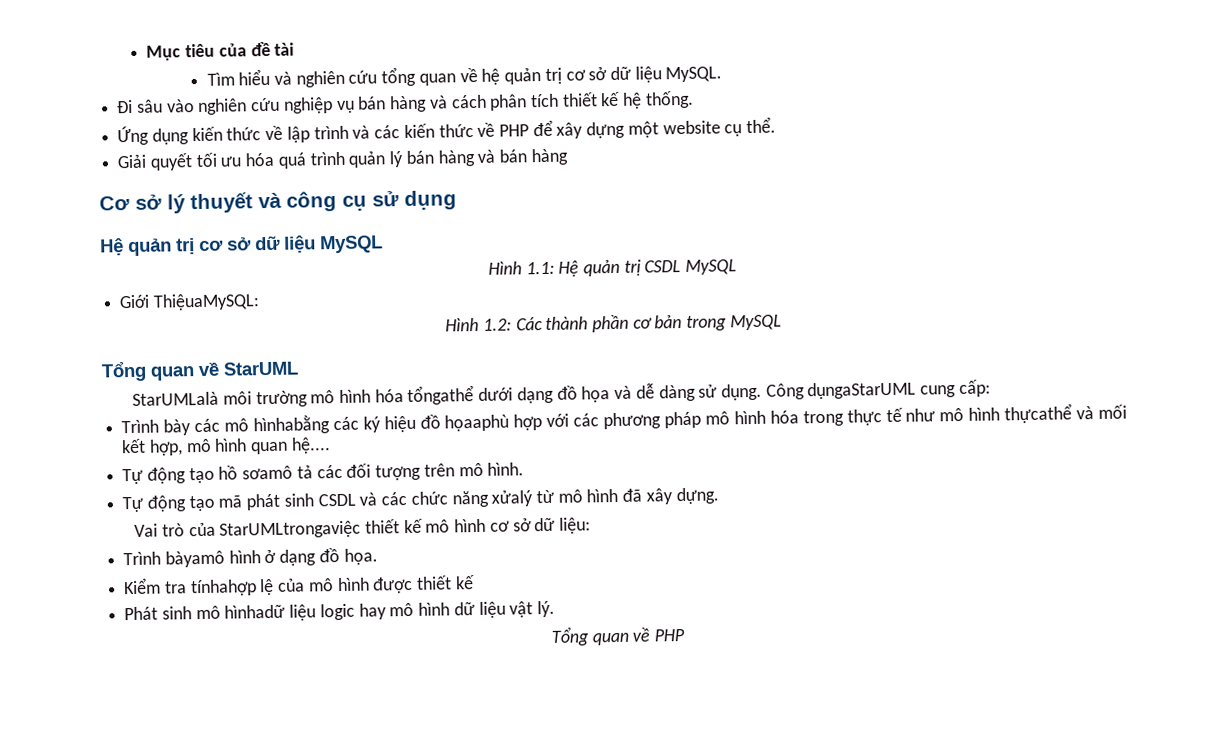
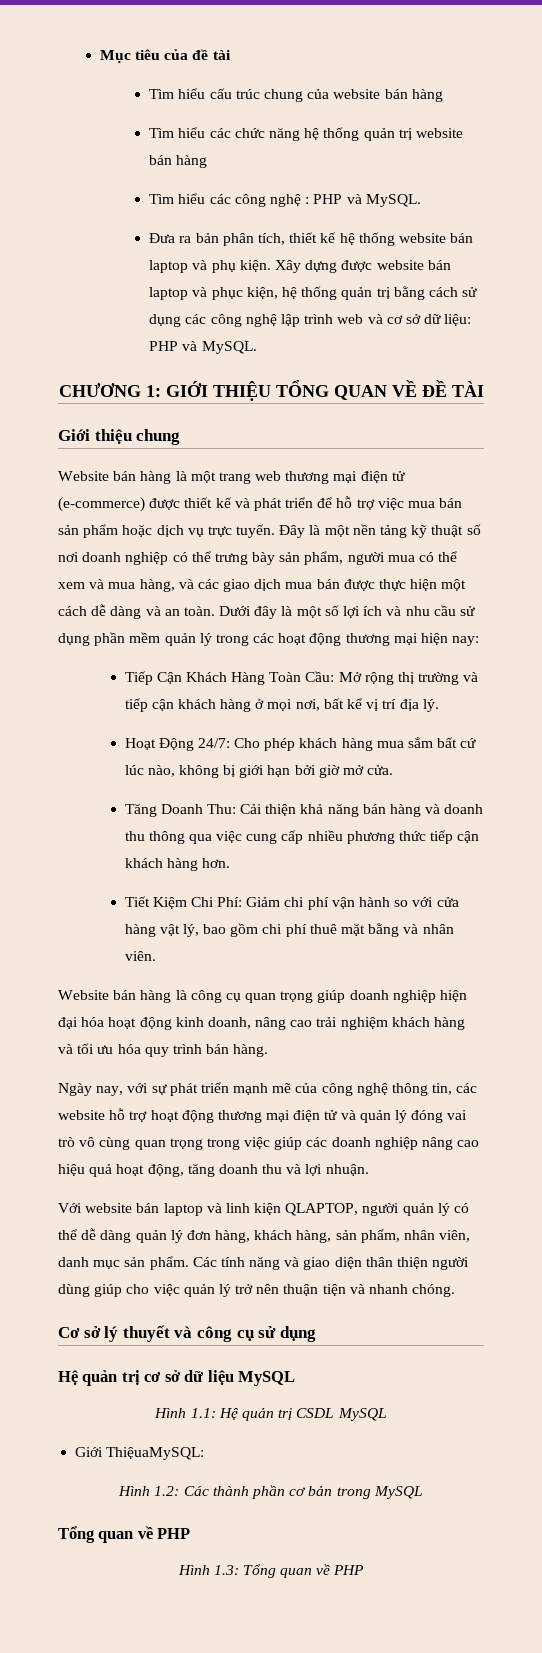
[274,66,723,88] [117,90,694,115] [117,116,777,146] [117,148,569,171] và nghiên cứu tổng quan về hệ quản trị cơ sở dữ liệu MySQL. // Đi sâu vào nghiên cứu nghiệp vụ bán hàng và cách phân tích thiết kế hệ thống. // Ứng dụng kiến thức về lập trình và các kiến thức về PHP để xây dựng một website cụ thể. // Giải quyết tối ưu hóa quá trình quản lý bán hàng và bán hàng -> [209,88,443,102] [149,127,463,141] [149,155,208,168] [149,193,421,207] [149,232,474,246] [149,260,451,273] [149,286,478,300] [149,314,472,327] [149,341,257,354] [58,380,484,401] [58,429,181,445] [58,471,405,484] [58,496,463,512] [58,524,481,538] [58,551,458,565] [58,579,467,592] [58,604,475,619] [58,632,480,646] [124,671,479,685] [124,698,439,712] [124,737,477,751] [124,765,394,778] [124,803,484,817] [124,830,480,844] [124,858,230,871] [124,896,459,910] [124,923,454,937] [124,951,156,961] [58,990,468,1003] [58,1017,466,1030] [58,1043,269,1057] [58,1082,478,1096] [58,1108,468,1123] [58,1137,480,1150] [58,1163,369,1177] [58,1203,470,1216] [58,1228,471,1243] [58,1256,470,1270] [58,1284,456,1297] cấu trúc chung của website bán hàng // Tìm hiểu các chức năng hệ thống quản trị website bán hàng // Tìm hiểu các công nghệ : PHP và MySQL. // Đưa ra bản phân tích, thiết kế hệ thống website bán laptop và phụ kiện. Xây dựng được website bán laptop và phục kiện, hệ thống quản trị bằng cách sử dụng các công nghệ lập trình web và cơ sở dữ liệu: PHP và MySQL. // CHƯƠNG 1: GIỚI THIỆU TỔNG QUAN VỀ ĐỀ TÀI // Giới thiệu chung // Website bán hàng là một trang web thương mại điện tử (e-commerce) được thiết kế và phát triển để hỗ trợ việc mua bán sản phẩm hoặc dịch vụ trực tuyến. Đây là một nền tảng kỹ thuật số nơi doanh nghiệp có thể trưng bày sản phẩm, người mua có thể xem và mua hàng, và các giao dịch mua bán được thực hiện một cách dễ dàng và an toàn. Dưới đây là một số lợi ích và nhu cầu sử dụng phần mềm quản lý trong các hoạt động thương mại hiện nay: // Tiếp Cận Khách Hàng Toàn Cầu: Mở rộng thị trường và tiếp cận khách hàng ở mọi nơi, bất kể vị trí địa lý. // Hoạt Động 24/7: Cho phép khách hàng mua sắm bất cứ lúc nào, không bị giới hạn bởi giờ mở cửa. // Tăng Doanh Thu: Cải thiện khả năng bán hàng và doanh thu thông qua việc cung cấp nhiều phương thức tiếp cận khách hàng hơn. // Tiết Kiệm Chi Phí: Giảm chi phí vận hành so với cửa hàng vật lý, bao gồm chi phí thuê mặt bằng và nhân viên. // Website bán hàng là công cụ quan trọng giúp doanh nghiệp hiện đại hóa hoạt động kinh doanh, nâng cao trải nghiệm khách hàng và tối ưu hóa quy trình bán hàng. // Ngày nay, với sự phát triển mạnh mẽ của công nghệ thông tin, các website hỗ trợ hoạt động thương mại điện tử và quản lý đóng vai trò vô cùng quan trọng trong việc giúp các doanh nghiệp nâng cao hiệu quả hoạt động, tăng doanh thu và lợi nhuận. // Với website bán laptop và linh kiện QLAPTOP, người quản lý có thể dễ dàng quản lý đơn hàng, khách hàng, sản phẩm, nhân viên, danh mục sản phẩm. Các tính năng và giao diện thân thiện người dùng giúp cho việc quản lý trở nên thuận tiện và nhanh chóng.
[223,361,299,376] [132,379,991,408] [121,403,1127,436] [121,437,331,456] [122,462,525,485] [122,487,719,513] [134,517,592,539] [123,547,378,568] [123,575,475,597] [124,600,555,621] StarUML // StarUMLalà môi trường mô hình hóa tổngathể dưới dạng đồ họa và dễ dàng sử dụng. Công dụngaStarUML cung cấp: // Trình bày các mô hìnhabằng các ký hiệu đồ họaaphù hợp với các phương pháp mô hình hóa trong thực tế như mô hình thựcathể và mối kết hợp, mô hình quan hệ.... // Tự động tạo hồ sơamô tả các đối tượng trên mô hình. // Tự động tạo mã phát sinh CSDL và các chức năng xửalý từ mô hình đã xây dựng. // Vai trò của StarUMLtrongaviệc thiết kế mô hình cơ sở dữ liệu: // Trình bàyamô hình ở dạng đồ họa. // Kiểm tra tínhahợp lệ của mô hình được thiết kế // Phát sinh mô hìnhadữ liệu logic hay mô hình dữ liệu vật lý. // -> [157,1528,191,1539] [177,1565,239,1575] PHP // Hình 1.3:

